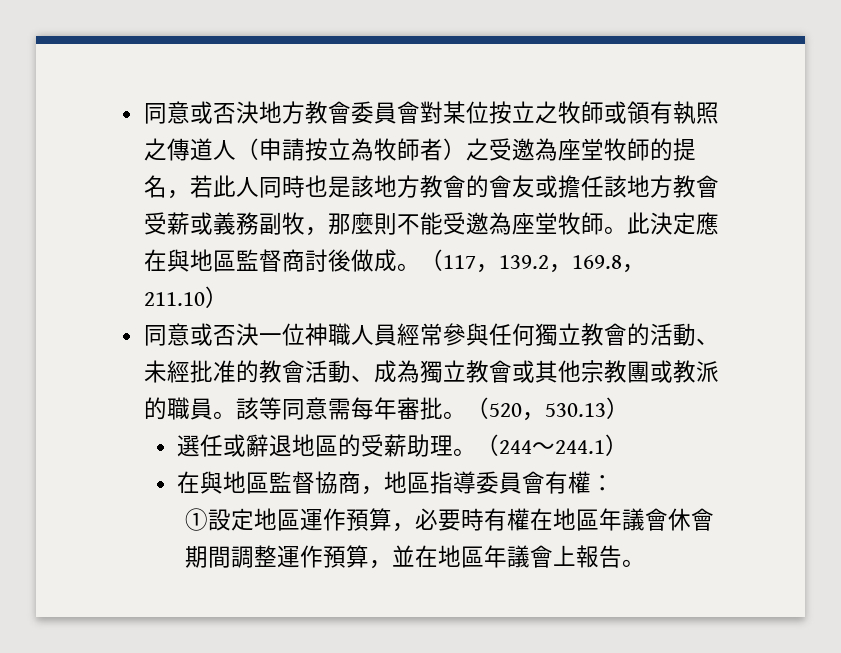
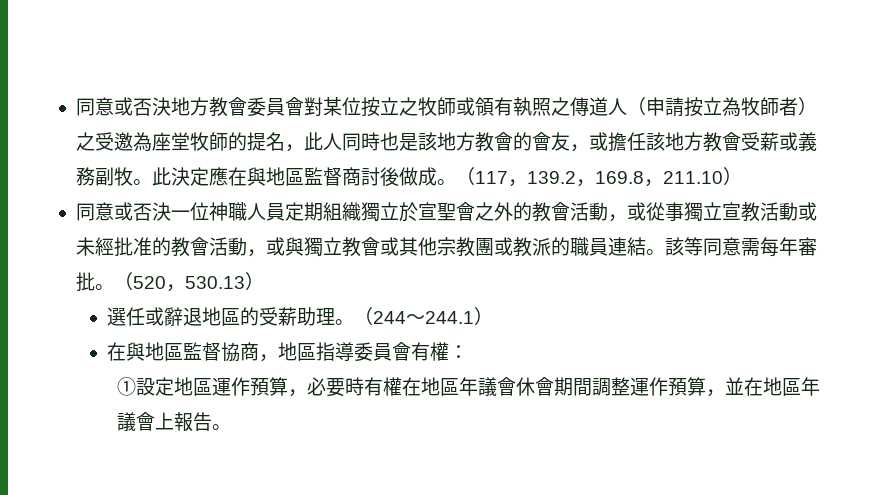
[189,175,213,198] 若 -> (304, 148) none
(535, 186) none -> [569,144,589,152] ，
[304,212,604,236] ，那麼則不能受邀為座堂牧師 -> (133, 176) none
[396,323,719,346] 經常參與任何獨立教會的活動、 -> [284,202,817,222] 定期組織獨立於宣聖會之外的教會活動，或從事獨立宣教活動或
[350,360,420,383] 、成為 -> [246,237,304,257] ，或與
(213, 409) none -> [607,237,646,256] 連結

